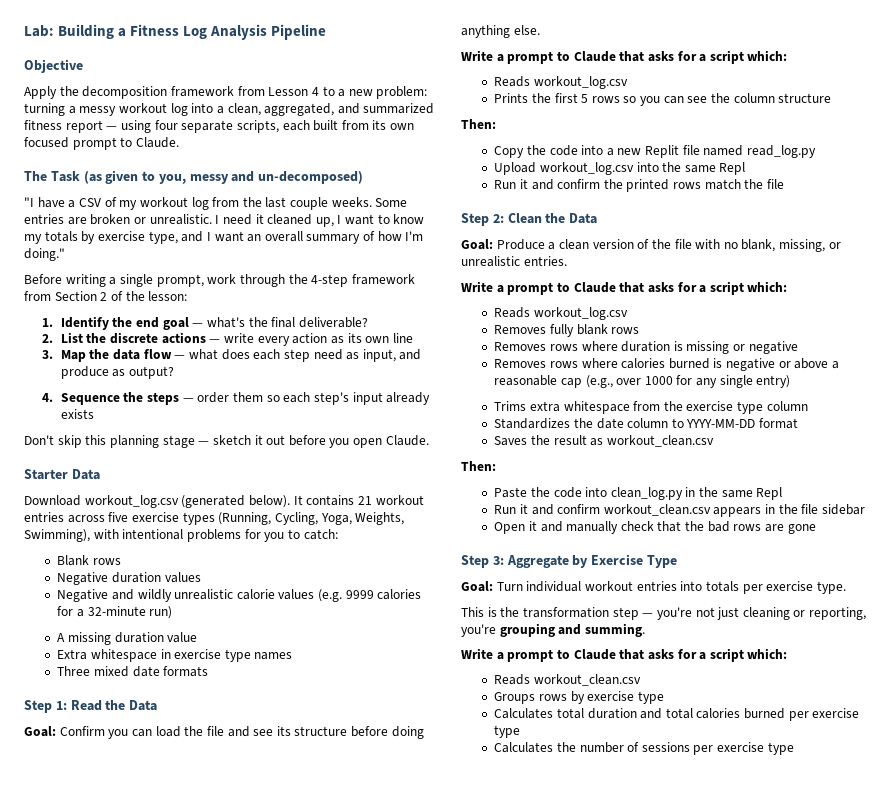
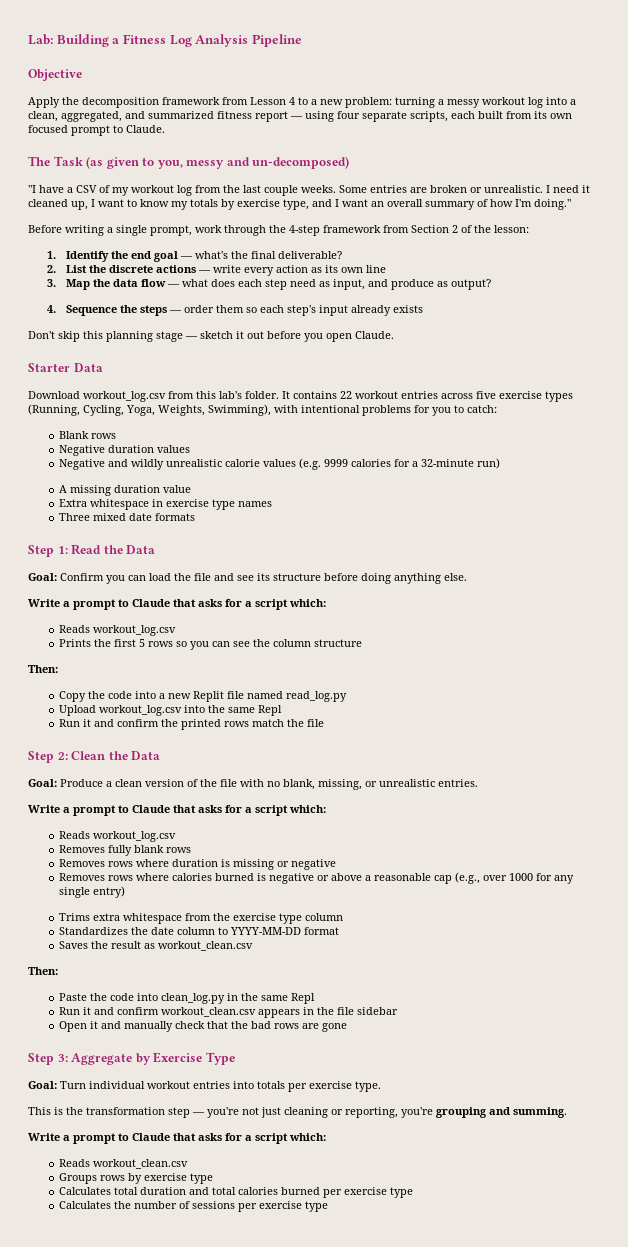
[181,495,290,508] (generated below). -> [168,391,279,399] from this lab's folder.
[357,496,372,505] 21 -> [340,391,352,399] 22

